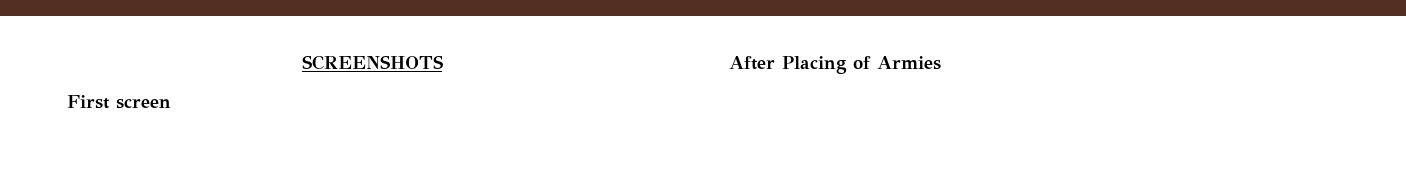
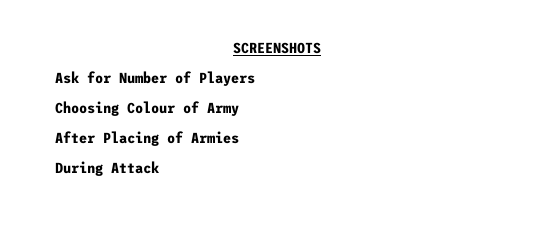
[67,95,171,109] First screen -> [55,71,255,86] [55,101,239,116] Ask for Number of Players // Choosing Colour of Army
(941, 63) none -> [55,161,159,176] // During Attack

